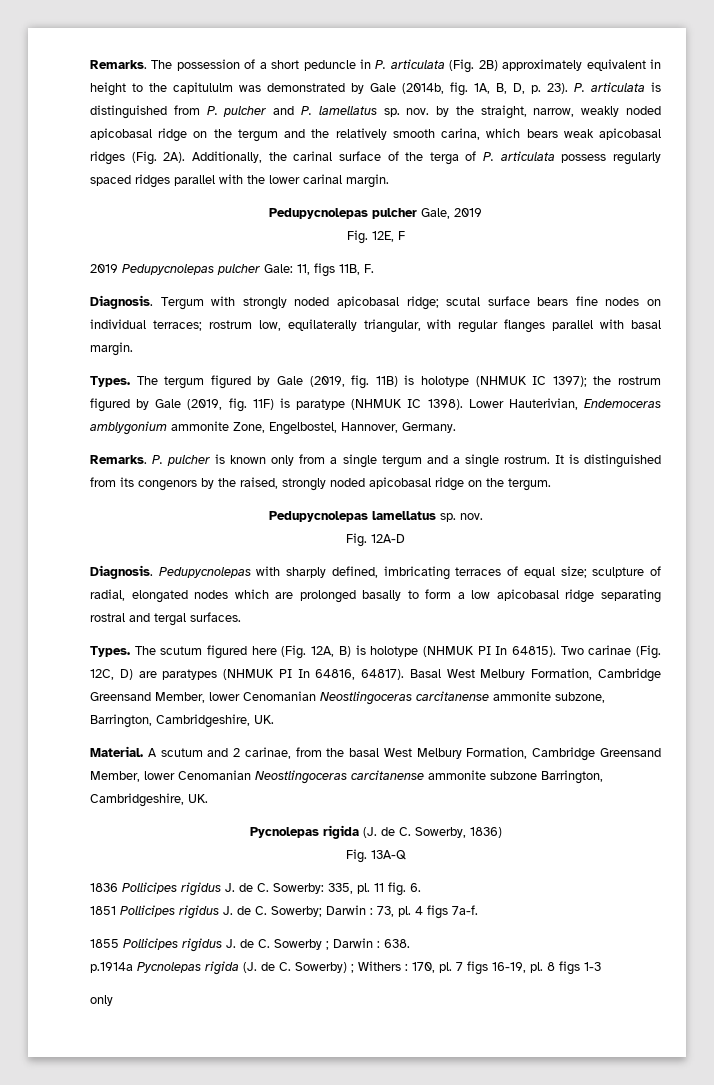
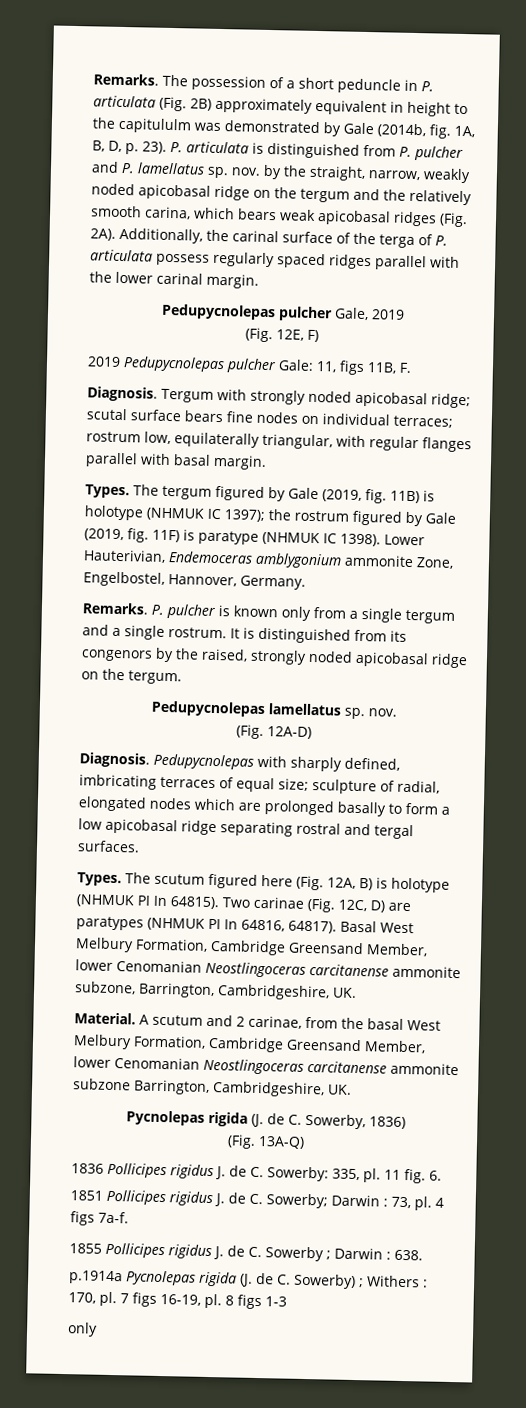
[346,230,405,244] Fig. 12E, F -> [245,327,319,343] (Fig. 12E, F)
[346,533,405,547] Fig. 12A-D -> [236,724,312,740] (Fig. 12A-D)
[345,849,406,863] Fig. 13A-Q -> [226,1134,305,1149] (Fig. 13A-Q)

